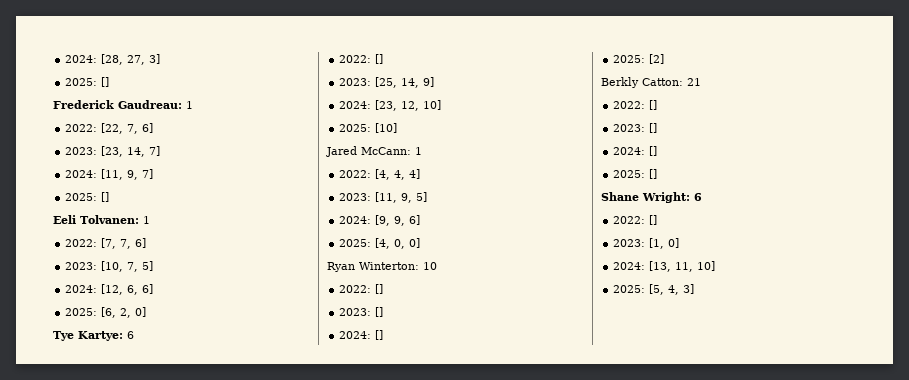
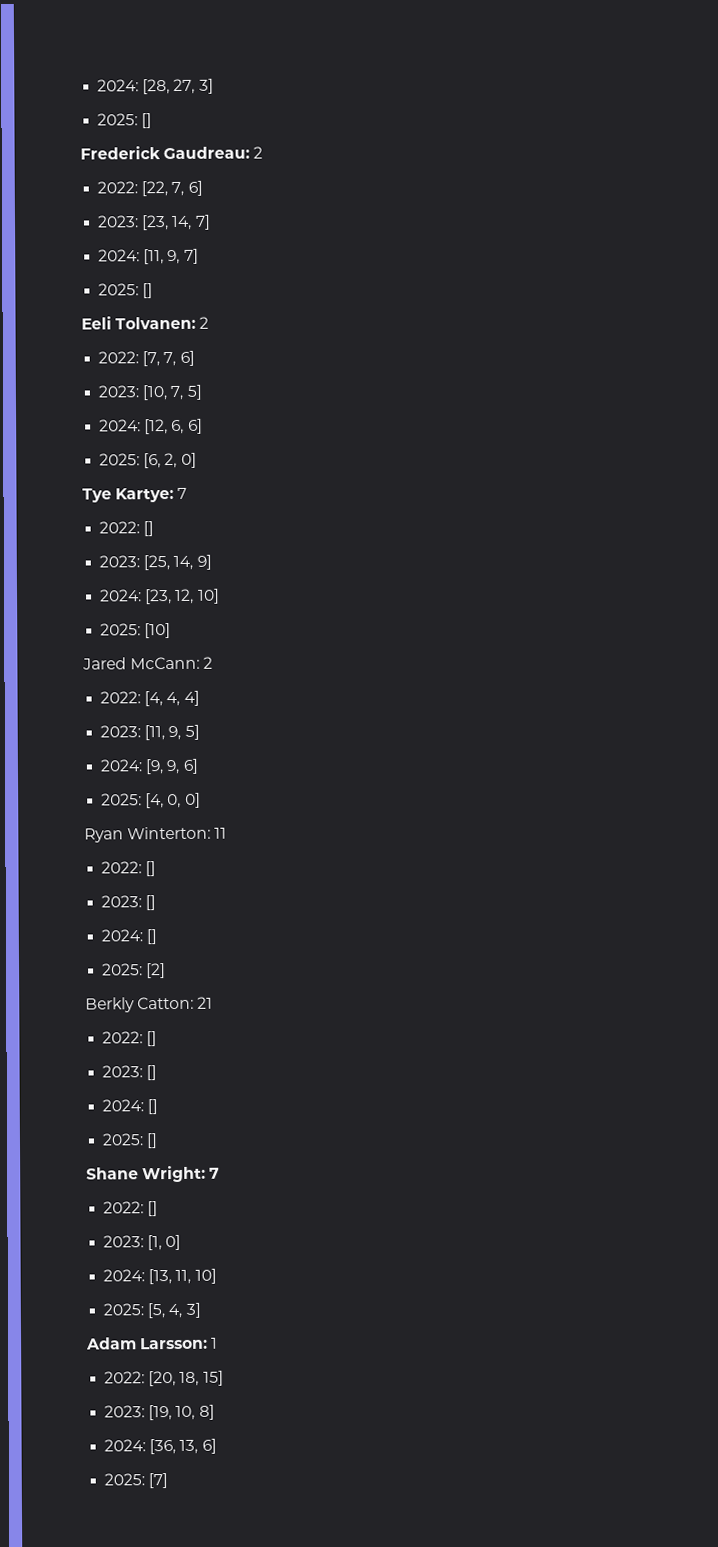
[186,101,193,109] 1 -> [253,146,264,159] 2
[142,216,150,224] 1 -> [199,316,210,329] 2
[126,331,134,339] 6 -> [177,487,188,499] 7
[415,147,422,155] 1 -> [203,656,214,669] 2
[423,262,437,270] 10 -> [214,827,228,839] 11
[694,193,702,201] 6 -> [209,1167,221,1179] 7
(695, 289) none -> [86,1337,219,1350] [104,1370,224,1387] [104,1404,215,1421] [104,1438,217,1455] [104,1473,169,1489] // Adam Larsson: 1 // 2022: [20, 18, 15] // 2023: [19, 10, 8] // 2024: [36, 13, 6] // 2025: [7]

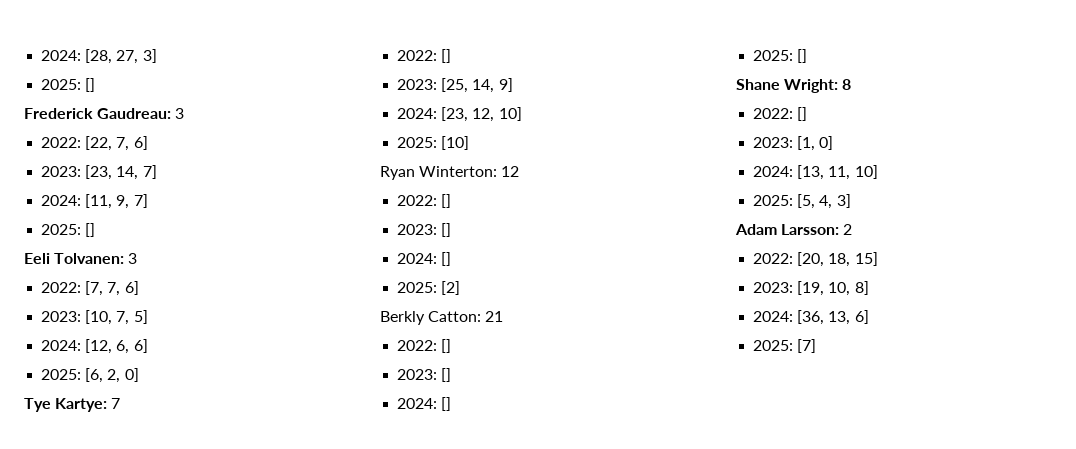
[253,146,264,159] 2 -> [175,108,185,119] 3
[199,316,210,329] 2 -> [128,253,138,264] 3
[82,656,214,670] [100,690,200,707] [100,724,200,741] [100,758,198,775] [101,792,201,809] // Jared McCann: 2 // 2022: [4, 4, 4] // 2023: [11, 9, 5] // 2024: [9, 9, 6] // 2025: [4, 0, 0] -> (470, 143) none
[214,827,228,839] 11 -> [501,166,520,177] 12
[209,1167,221,1179] 7 -> [842,79,852,90] 8
[211,1337,219,1349] 1 -> [843,224,853,235] 2

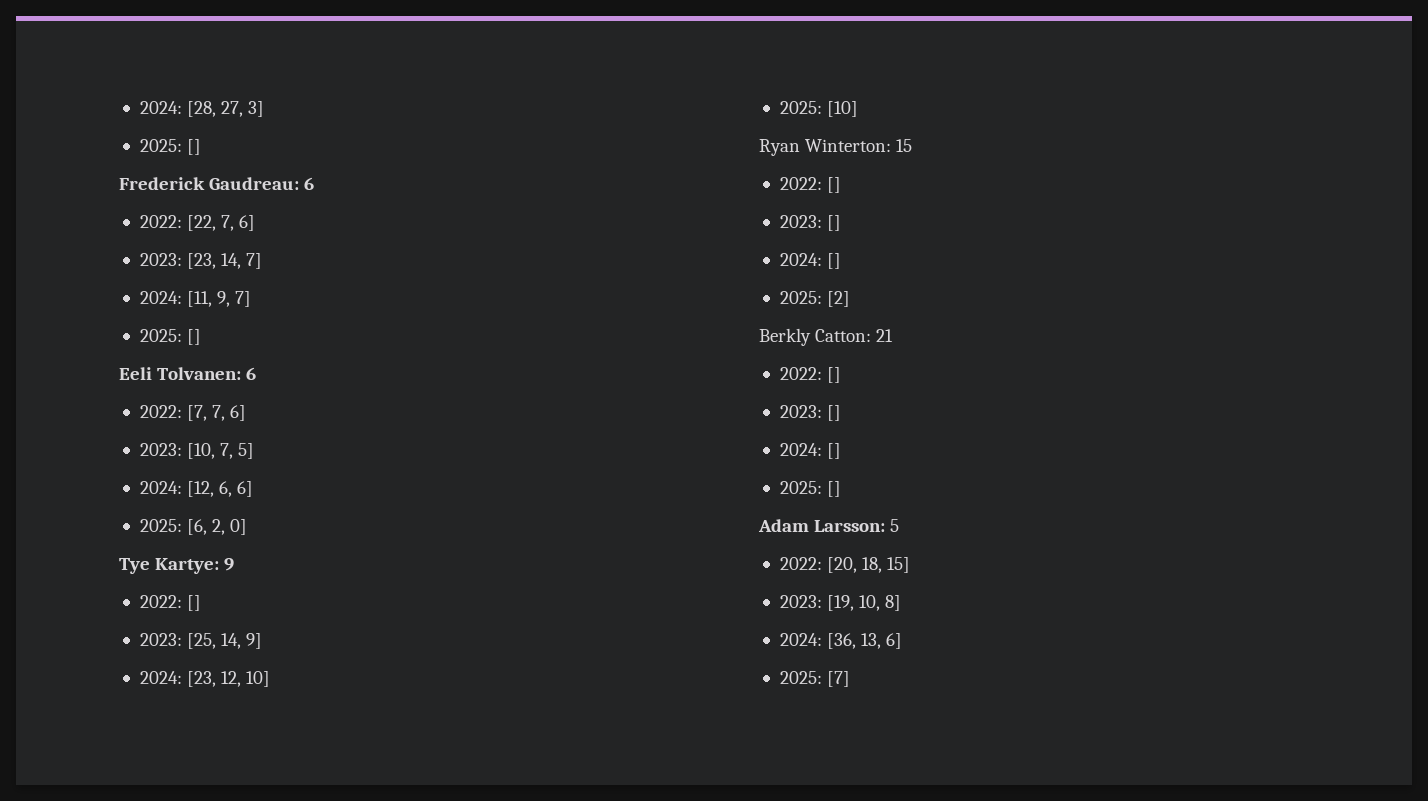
[175,108,185,119] 3 -> [304,177,315,190] 6
[128,253,138,264] 3 -> [246,367,257,380] 6
[111,398,121,409] 7 -> [224,558,235,571] 9
[501,166,520,177] 12 -> [896,139,913,152] 15
[736,79,852,93] [753,107,808,121] [753,136,834,151] [753,165,878,180] [753,194,851,209] // Shane Wright: 8 // 2022: [] // 2023: [1, 0] // 2024: [13, 11, 10] // 2025: [5, 4, 3] -> (842, 489) none
[843,224,853,235] 2 -> [890,519,900,532] 5

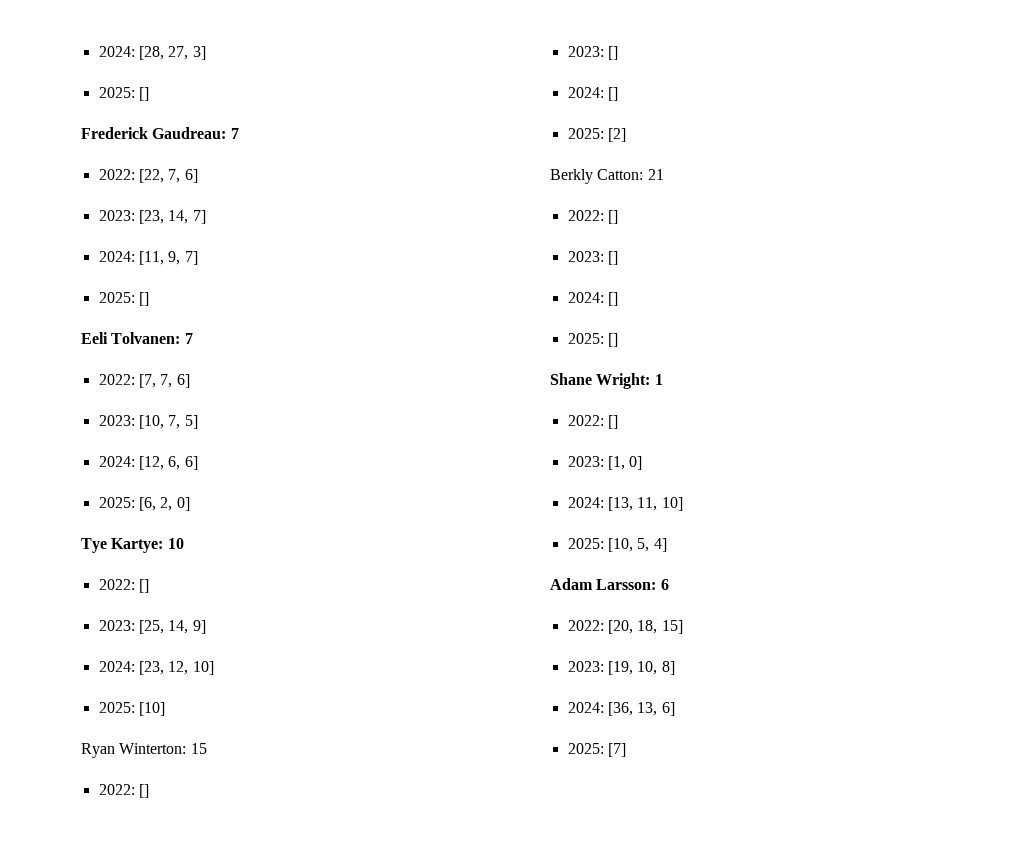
[304,177,315,190] 6 -> [230,128,239,139] 7
[246,367,257,380] 6 -> [184,333,193,344] 7
[224,558,235,571] 9 -> [167,538,184,549] 10
(842, 489) none -> [550,373,663,389] [567,415,618,429] [567,456,643,470] [567,497,683,511] [567,538,667,552] // Shane Wright: 1 // 2022: [] // 2023: [1, 0] // 2024: [13, 11, 10] // 2025: [10, 5, 4]
[890,519,900,532] 5 -> [660,579,669,590] 6

